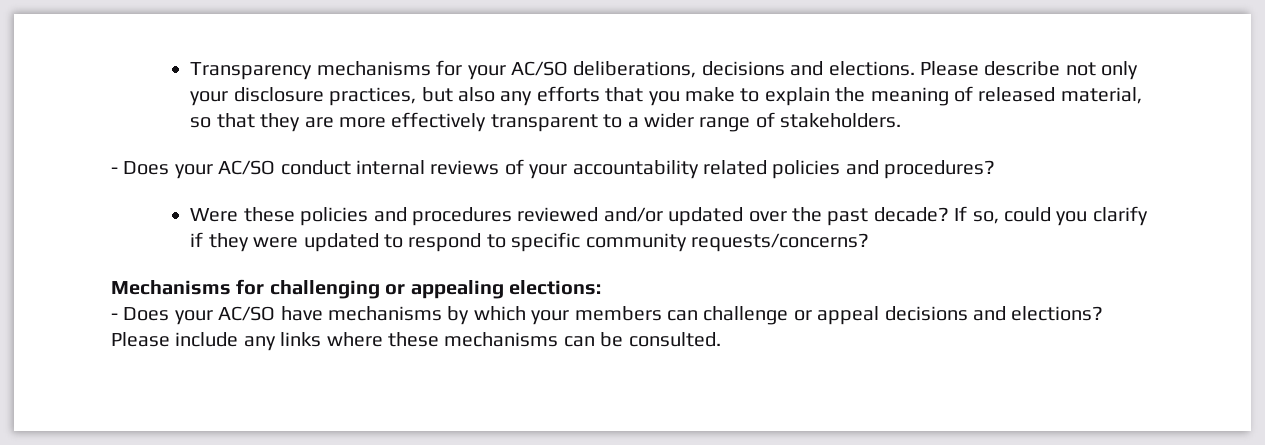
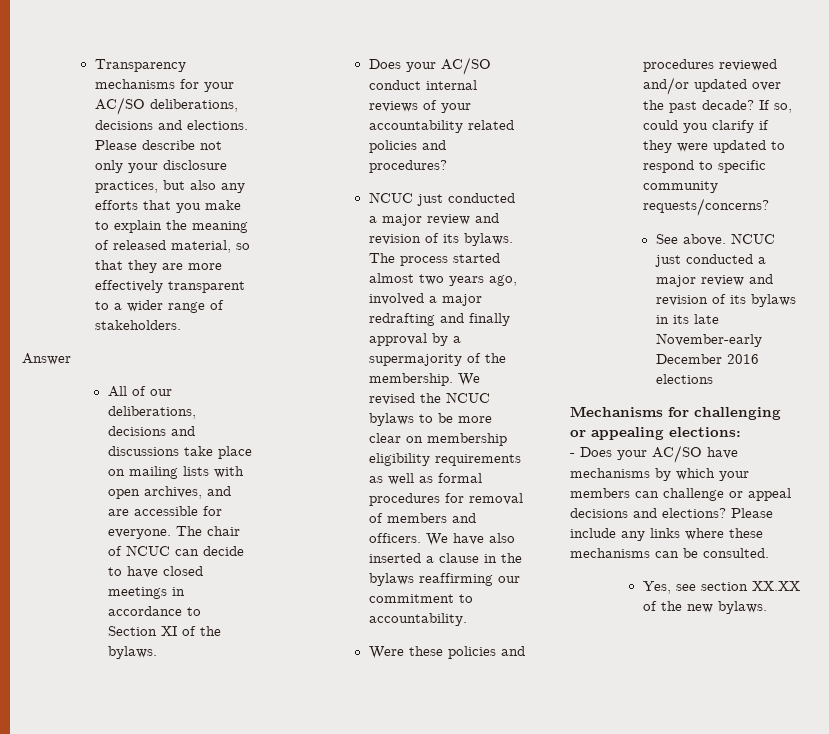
[111,167,118,174] - -> [22,353,71,365] [107,386,172,397] [107,406,196,419] [107,426,195,436] [107,446,252,459] [107,466,244,479] [107,486,231,499] [107,506,222,516] [107,526,240,539] [107,545,244,556] [107,566,203,578] [107,587,185,599] [107,606,201,616] [107,626,221,636] [107,646,157,659] Answer // All of our deliberations, decisions and discussions take place on mailing lists with open archives, and are accessible for everyone. The chair of NCUC can decide to have closed meetings in accordance to Section XI of the bylaws. //
(996, 169) none -> [368,192,515,206] [368,213,499,226] [368,233,513,246] [368,253,500,266] [368,273,517,286] [368,293,482,306] [368,313,510,326] [368,333,461,346] [368,353,506,366] [368,373,480,386] [368,392,490,405] [368,413,492,426] [368,433,507,446] [368,453,521,466] [368,473,482,485] [368,493,523,506] [368,513,476,523] [368,533,515,546] [368,553,522,563] [368,573,520,586] [368,594,473,603] [368,613,467,626] // NCUC just conducted a major review and revision of its bylaws. The process started almost two years ago, involved a major redrafting and finally approval by a supermajority of the membership. We revised the NCUC bylaws to be more clear on membership eligibility requirements as well as formal procedures for removal of members and officers. We have also inserted a clause in the bylaws reaffirming our commitment to accountability.
(869, 242) none -> [655,233,775,246] [654,254,766,267] [655,274,773,287] [655,294,796,307] [655,314,719,324] [655,333,762,347] [655,354,759,364] [655,374,713,384] // See above. NCUC just conducted a major review and revision of its bylaws in its late November-early December 2016 elections
(721, 339) none -> [642,581,800,594] [642,601,767,614] // Yes, see section XX.XX of the new bylaws.

